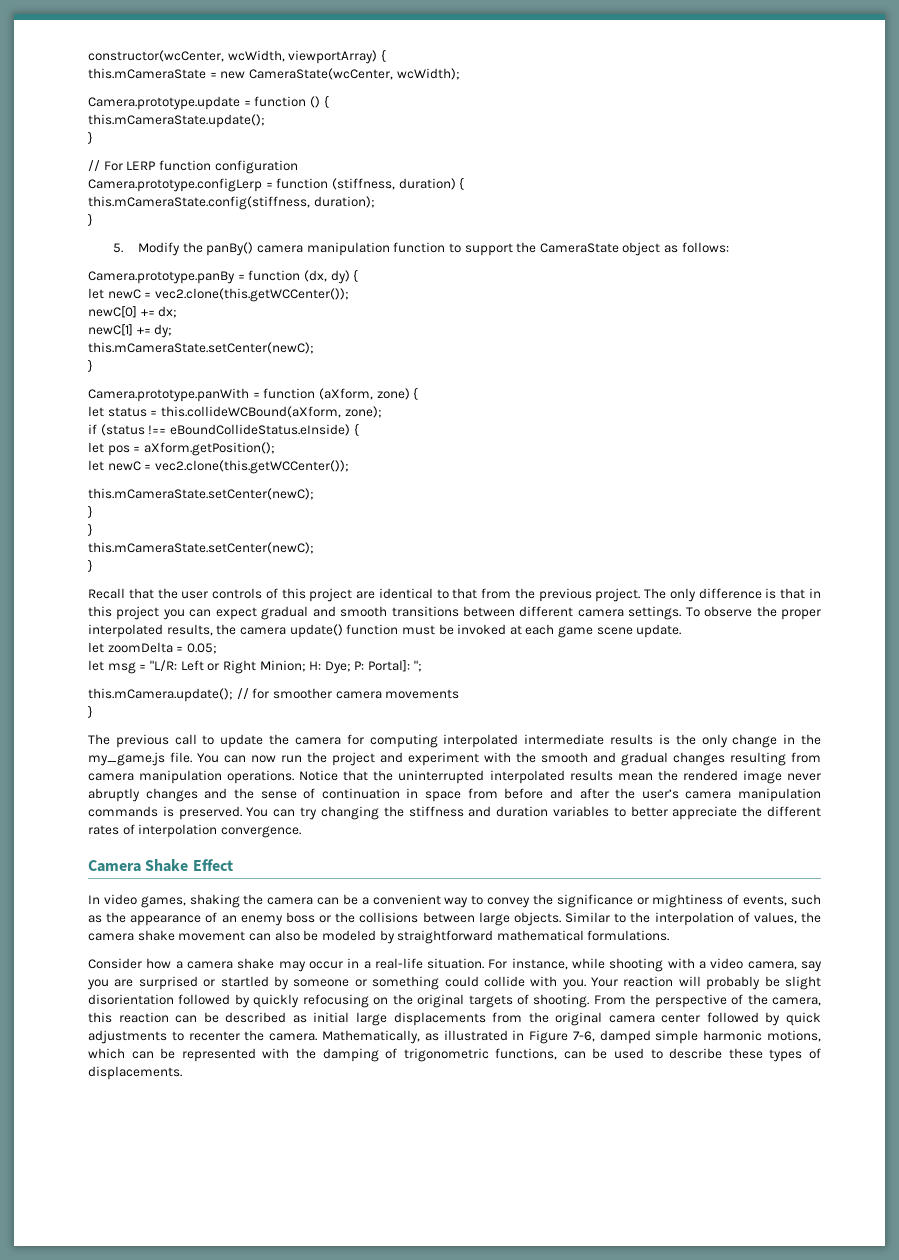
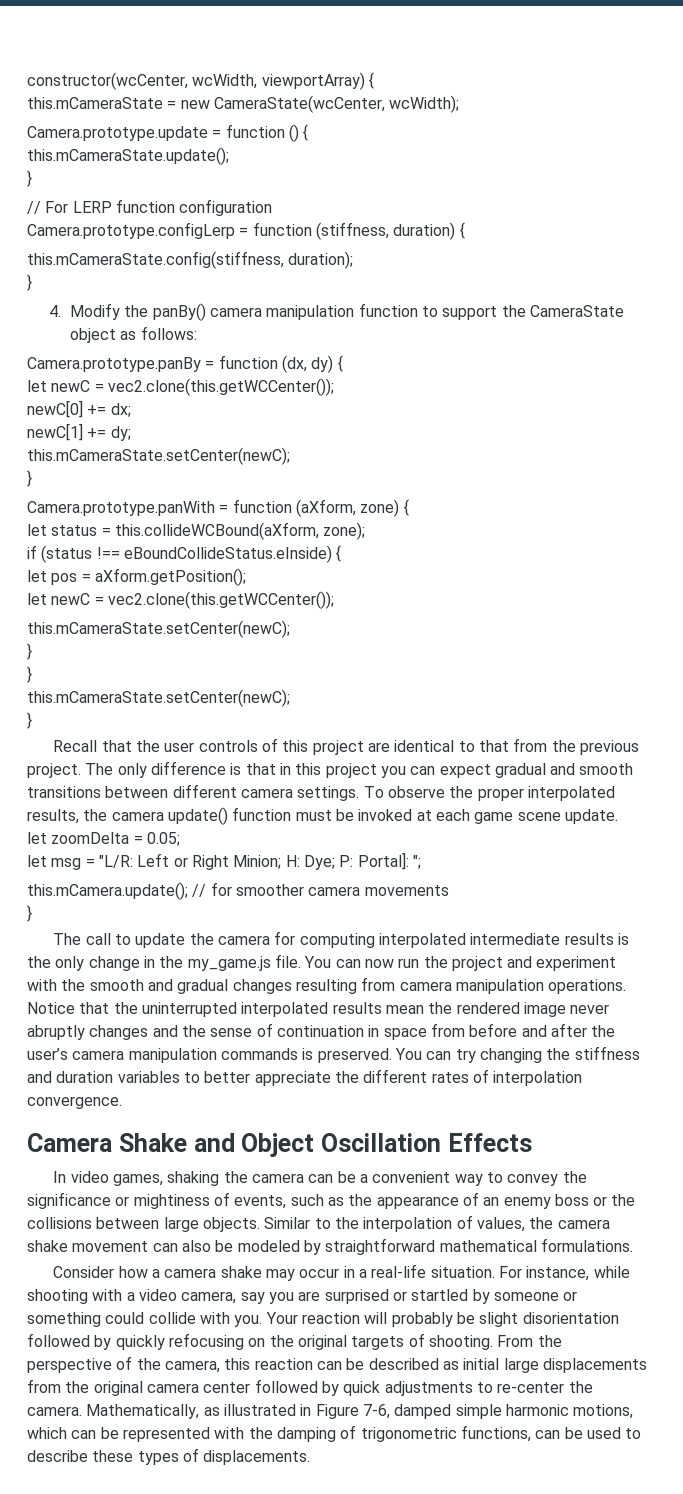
[113,243,124,253] 5. -> [48,305,61,317] 4.
[115,734,169,748] previous -> (82, 939) none
[192,859,233,871] Effect -> [193,1133,532,1157] and Object Oscillation Effects
[188,1031,240,1041] recenter -> [497,1382,565,1393] re-center

